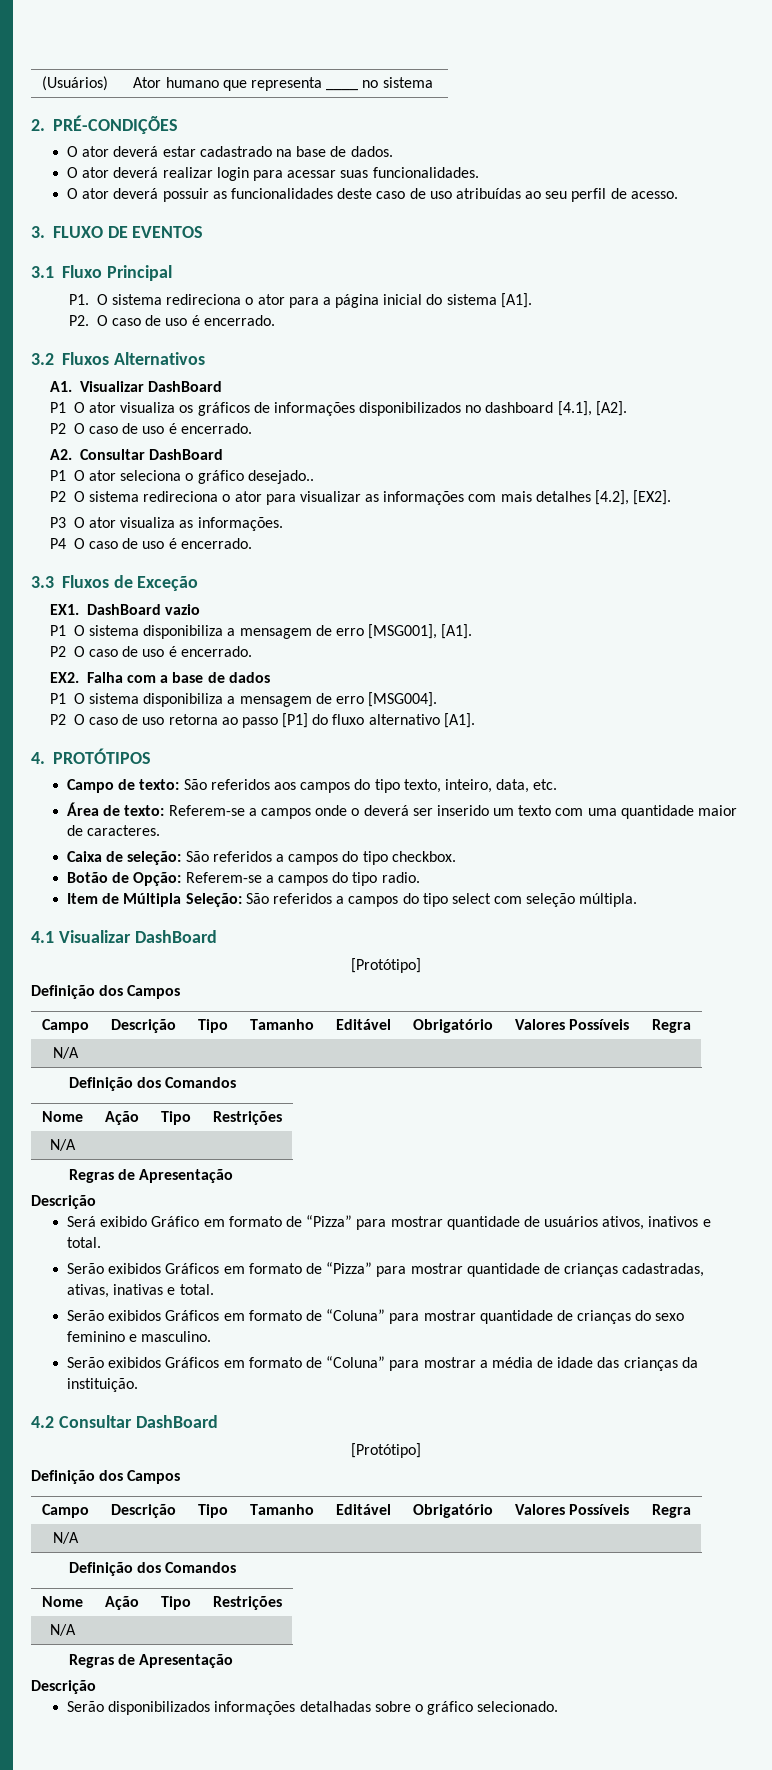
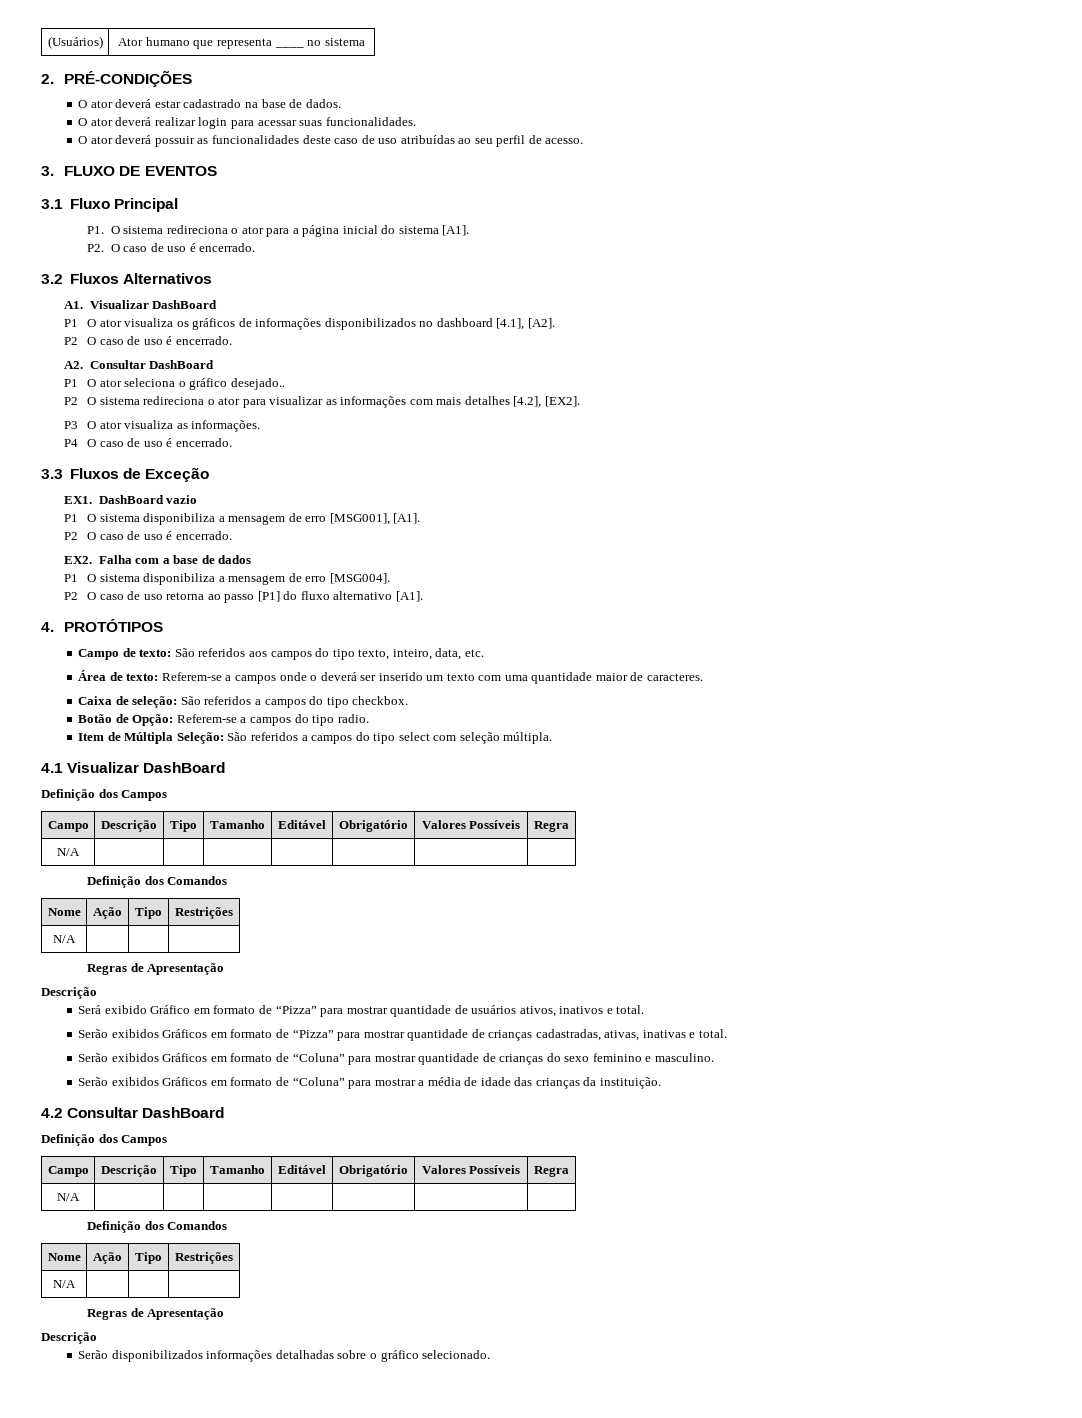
[351,958,421,973] // [Protótipo] -> (226, 767) none
[351,1443,421,1458] // [Protótipo] -> (225, 1112) none

